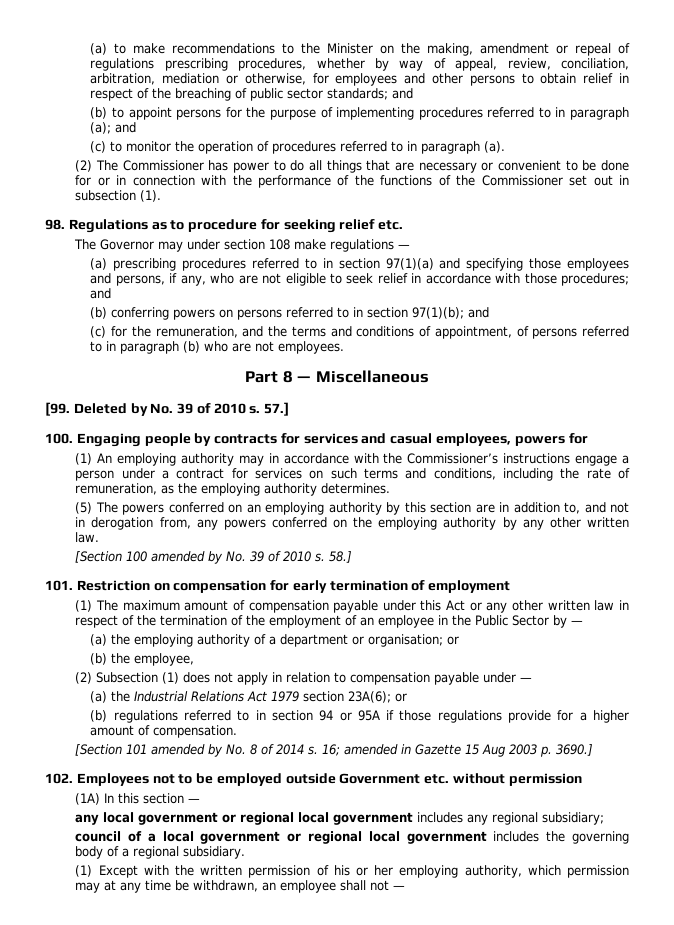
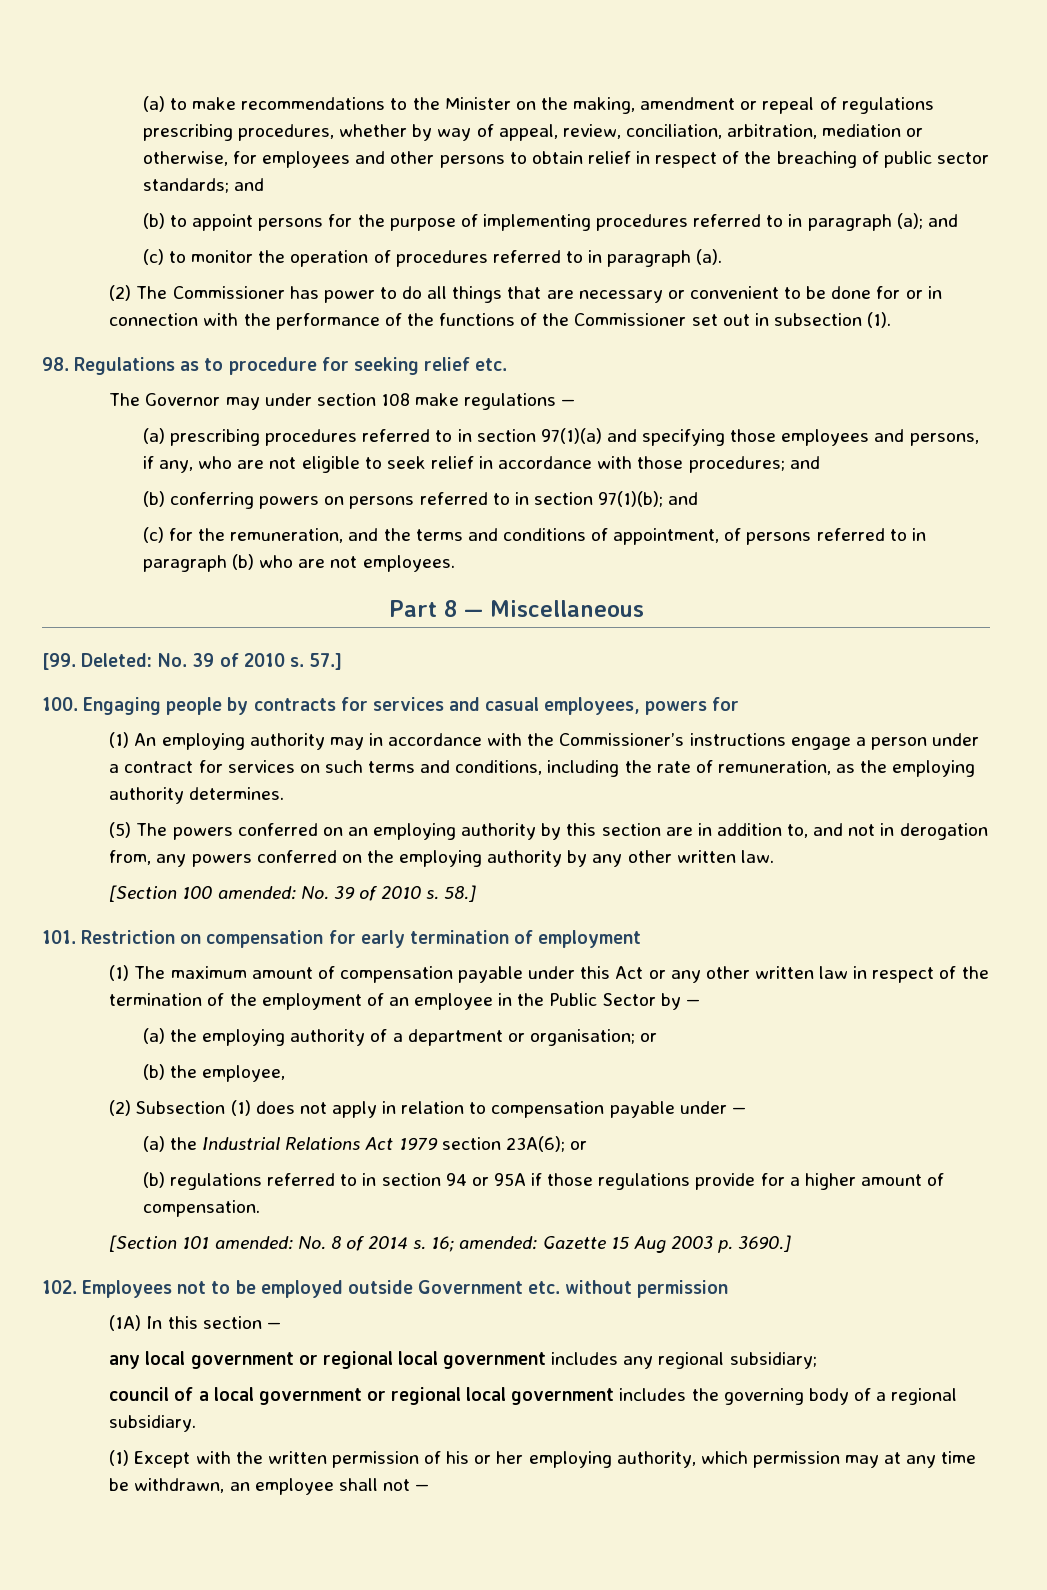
[73,403,148,416] Deleted by -> [81,653,153,667] Deleted:
[151,551,224,564] amended by -> [217,886,296,900] amended:
[151,744,224,757] amended by -> [214,1236,293,1250] amended:
[344,744,412,755] amended in -> [459,1236,538,1250] amended:

